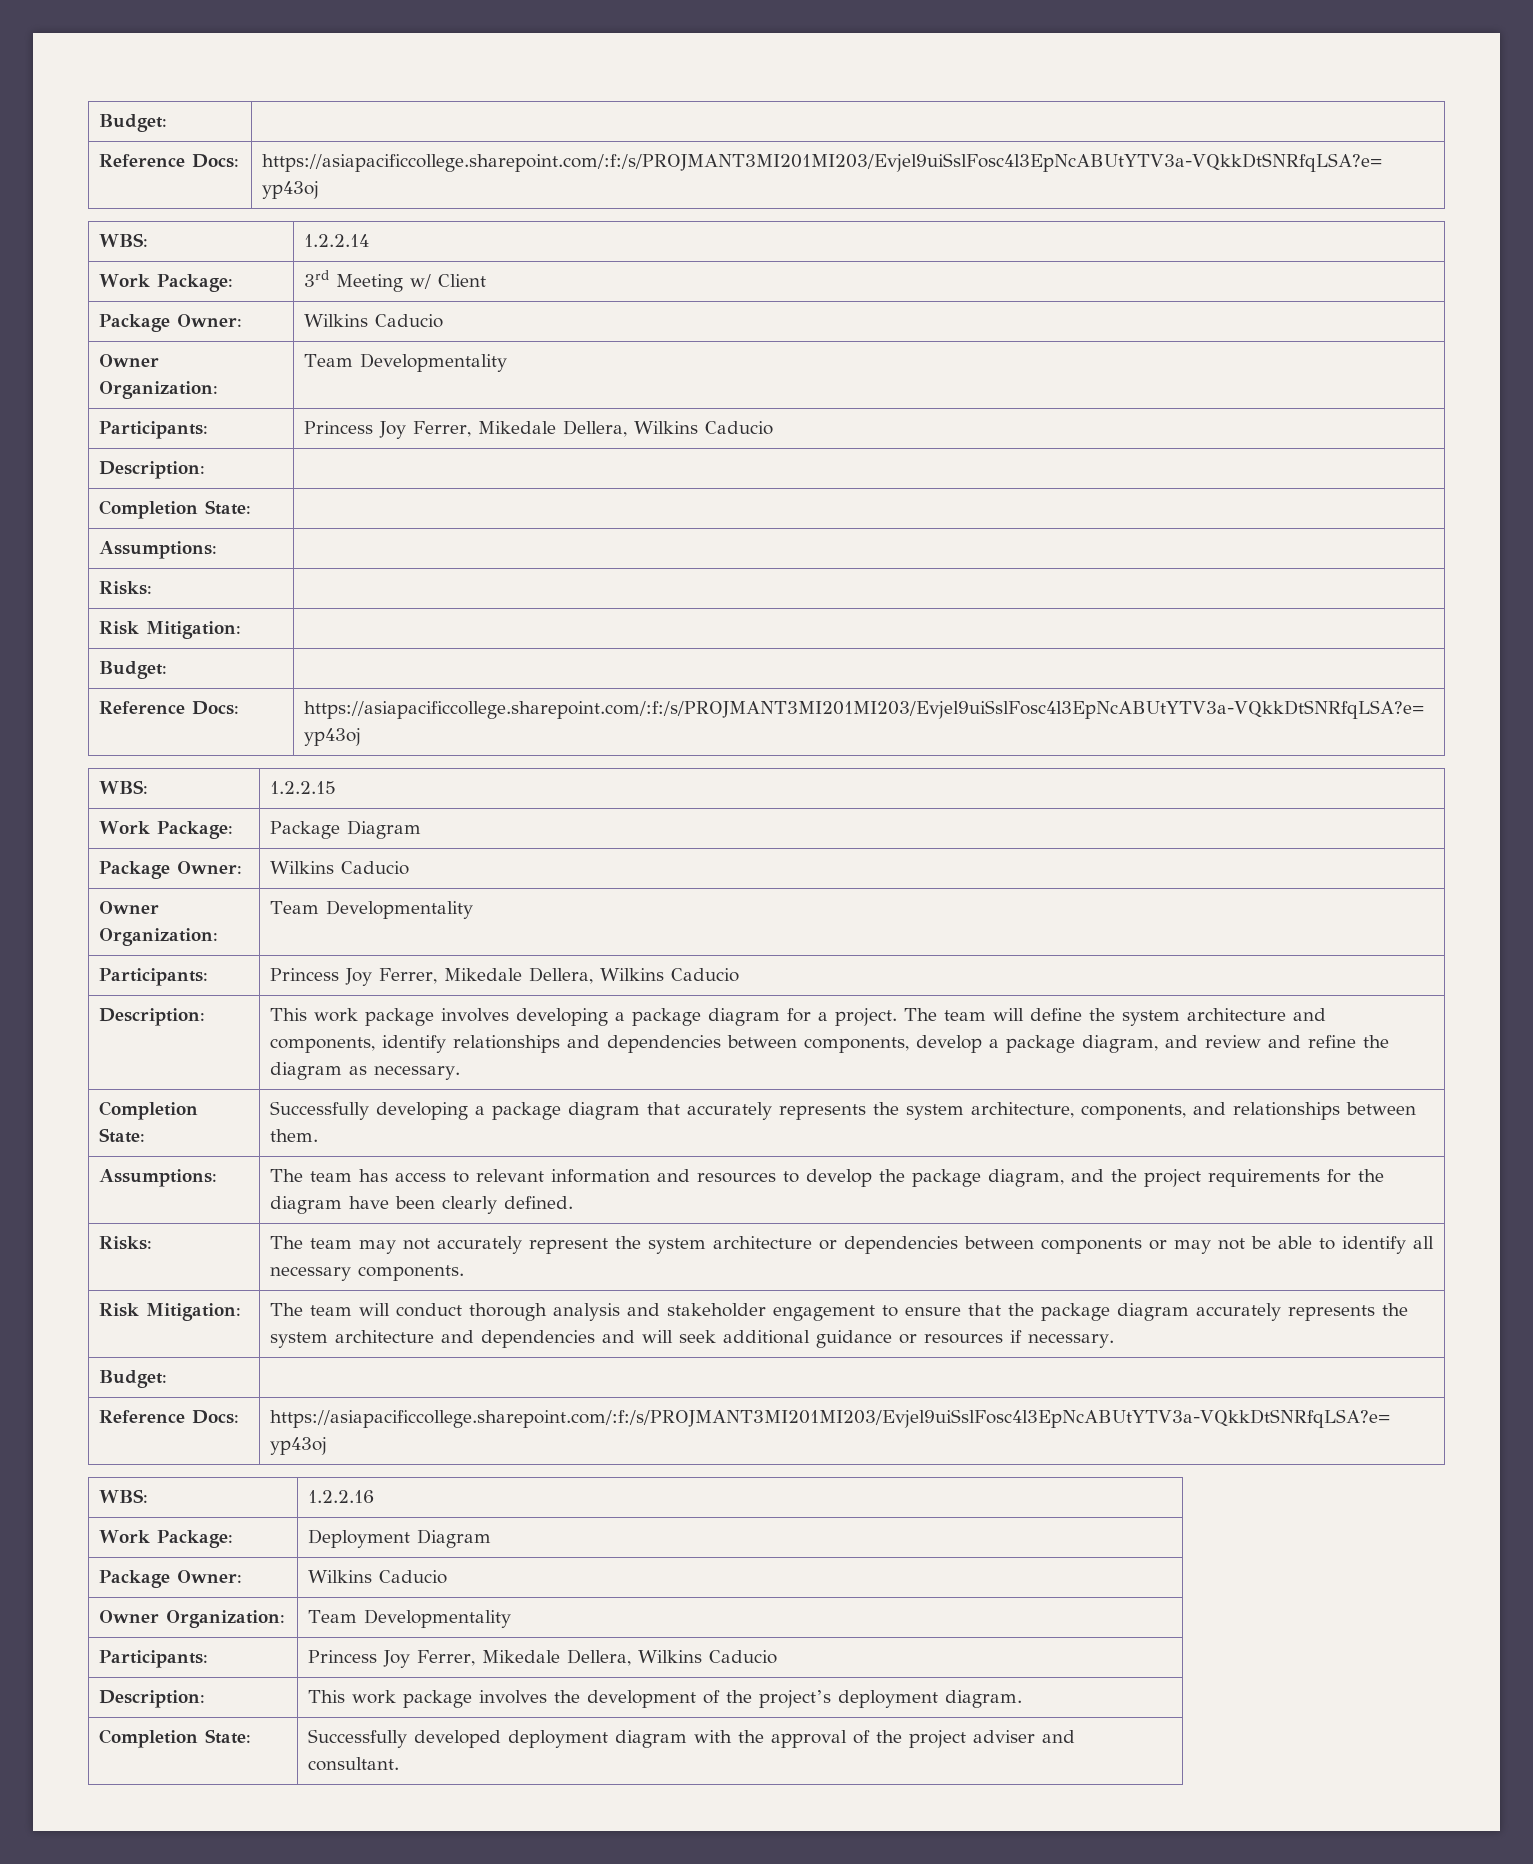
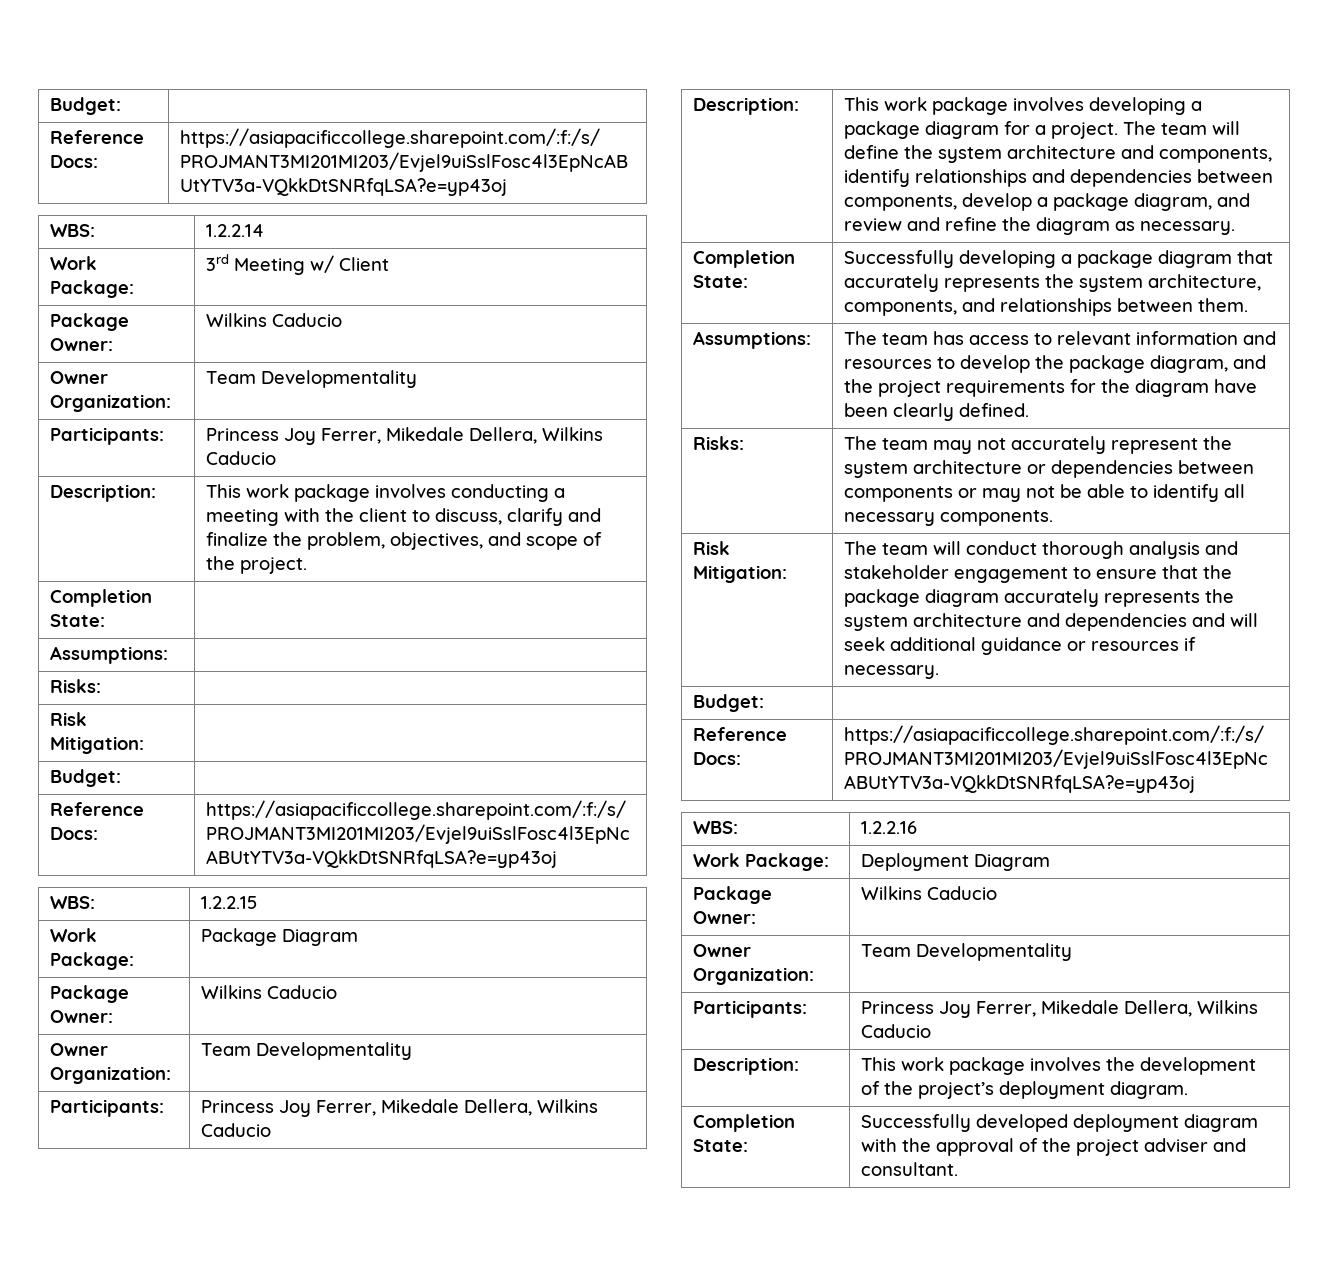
(206, 470) none -> [206,484,566,502] [206,508,602,526] [206,532,603,550] [206,556,308,574] This work package involves conducting a meeting with the client to discuss, clarify and finalize the problem, objectives, and scope of the project.

